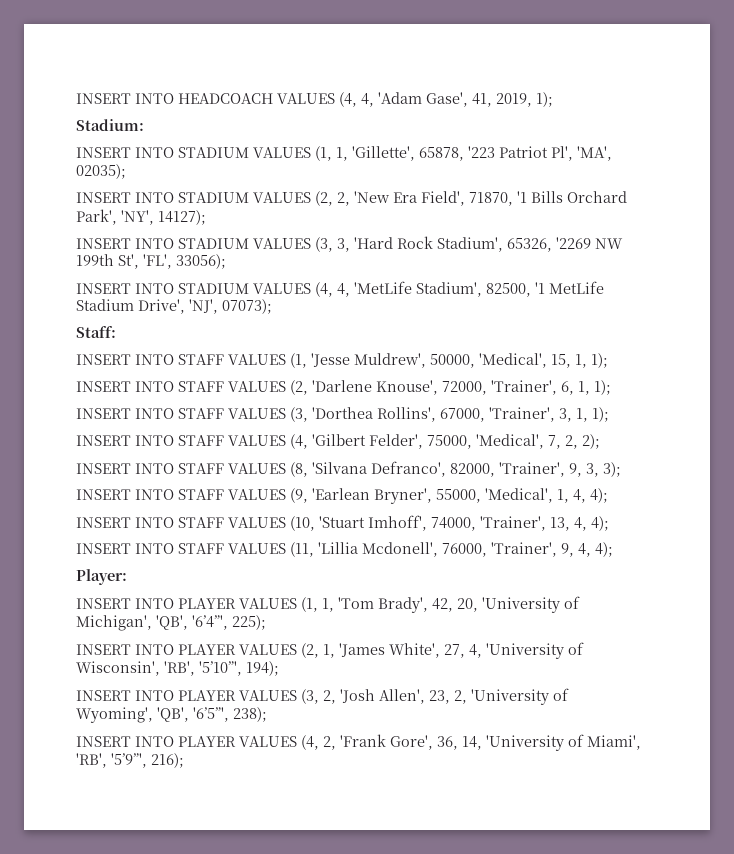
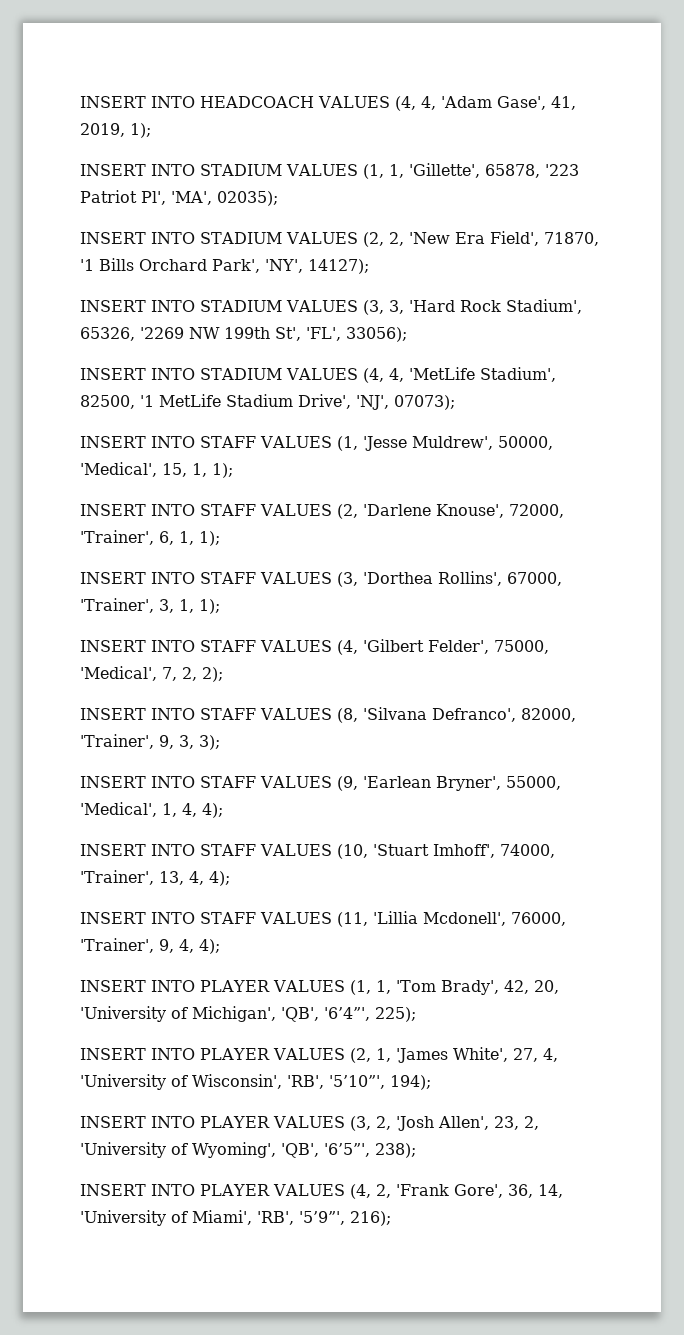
[76,119,144,131] // Stadium: -> (151, 130) none
[76,326,116,338] // Staff: -> (455, 402) none
[76,569,127,585] // Player: -> (220, 946) none

